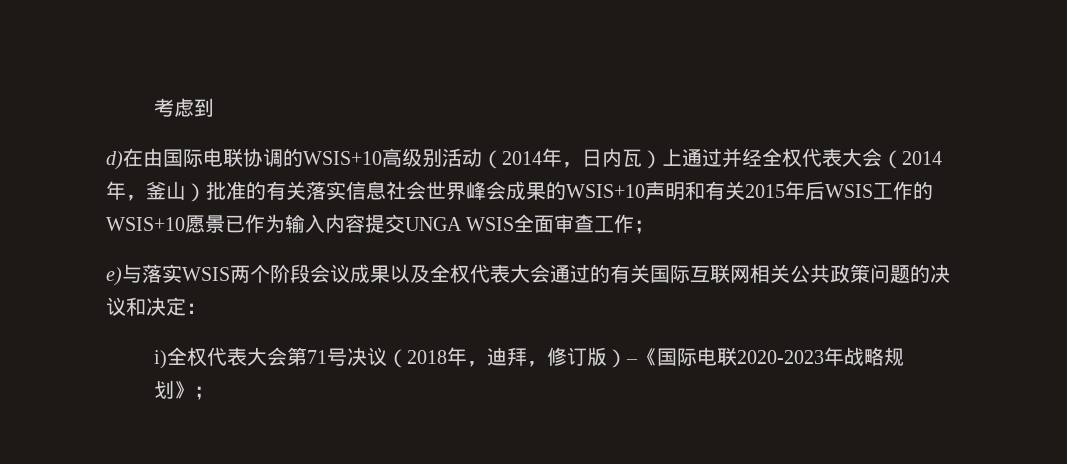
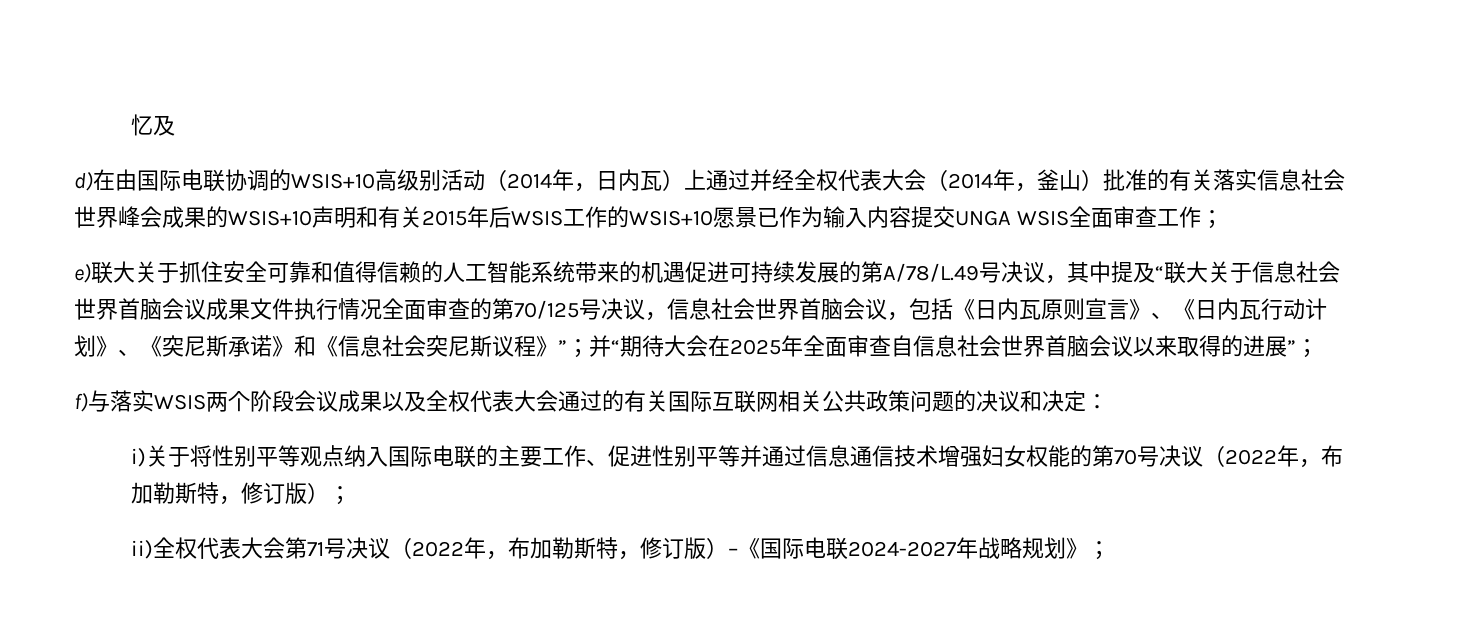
[154,98,215,117] 考虑到 -> [131,114,176,136] 忆及
(122, 276) none -> [91,261,1340,284] [74,298,1327,321] [74,335,1318,358] [74,392,88,412] 联大关于抓住安全可靠和值得信赖的人工智能系统带来的机遇促进可持续发展的第A/78/L.49号决议，其中提及“联大关于信息社会世界首脑会议成果文件执行情况全面审查的第70/125号决议，信息社会世界首脑会议，包括《日内瓦原则宣言》、《日内瓦行动计划》、《突尼斯承诺》和《信息社会突尼斯议程》”；并“期待大会在2025年全面审查自信息社会世界首脑会议以来取得的进展”； // f)
(168, 359) none -> [146,445,1344,468] [131,482,352,505] [131,540,154,559] 关于将性别平等观点纳入国际电联的主要工作、促进性别平等并通过信息通信技术增强妇女权能的第70号决议（2022年，布加勒斯特，修订版）； // ii)
[407,347,528,367] 2018年，迪拜 -> [412,537,619,560] 2022年，布加勒斯特
[737,350,825,364] 2020-2023 -> [848,541,957,557] 2024-2027

